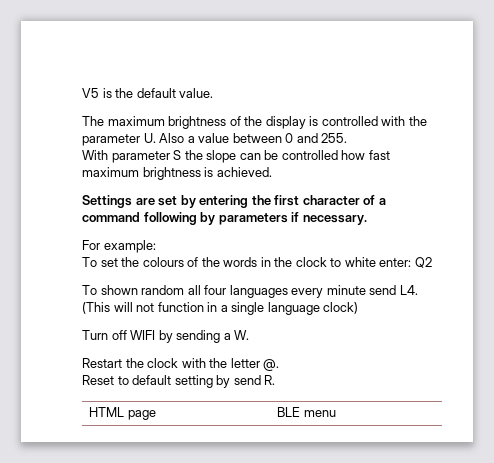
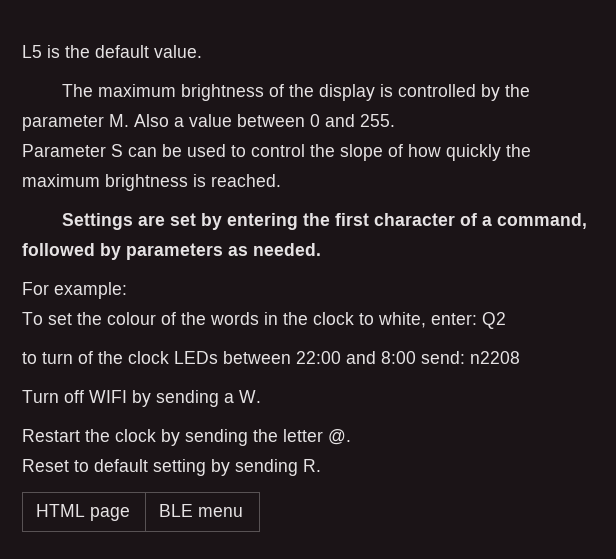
[82,88,99,98] V5 -> [22,45,42,58] L5
[381,116,406,126] with -> [480,84,500,101] by
[143,133,156,143] U. -> [109,114,129,127] M.
[82,150,390,163] With parameter S the slope can be controlled how fast -> [22,144,531,161] Parameter S can be used to control the slope of how quickly the
[216,167,272,177] achieved. -> [211,174,281,187] reached.
[82,212,367,225] command following by parameters if necessary. -> [496,213,587,229] [22,243,321,260] command, followed by parameters as needed.
[142,257,184,267] colours -> [107,312,156,325] colour
[344,257,376,267] white -> [378,312,426,328] white,
[82,285,418,298] [82,302,359,315] To shown random all four languages every minute send L4. (This will not function in a single language clock) -> [22,351,520,364] to turn of the clock LEDs between 22:00 and 8:00 send: n2208
[181,358,206,368] with -> [161,429,248,446] by sending
[233,375,261,385] send -> [235,459,298,476] sending

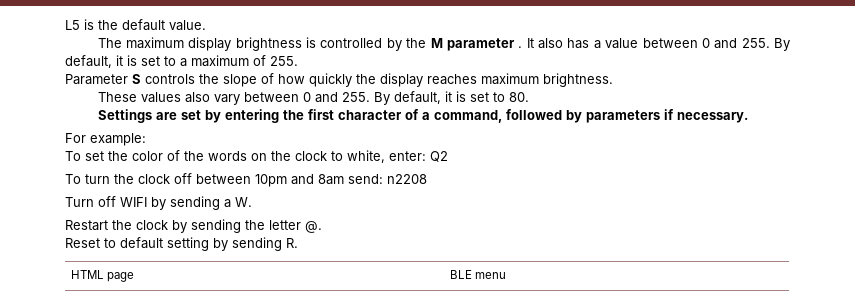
[180,84,530,101] [22,114,169,131] brightness of the display is controlled by the parameter M. Also -> [188,37,590,51] display brightness is controlled by the M parameter . It also has
[22,144,305,157] // Parameter S can be used to control -> [773,38,790,51] [65,55,298,68] [65,74,195,85] By default, it is set to a maximum of 255. // Parameter S controls
[22,174,281,191] maximum brightness is reached. -> [380,73,613,87] [97,91,529,105] display reaches maximum brightness. // These values also vary between 0 and 255. By default, it is set to 80.
[228,243,321,256] as needed. -> [663,109,748,123] if necessary.
[107,312,156,325] colour -> [132,151,163,161] color
[264,312,278,325] in -> [251,153,267,161] on
[22,351,416,364] to turn of the clock LEDs between 22:00 and 8:00 -> [65,173,344,187] To turn the clock off between 10pm and 8am

